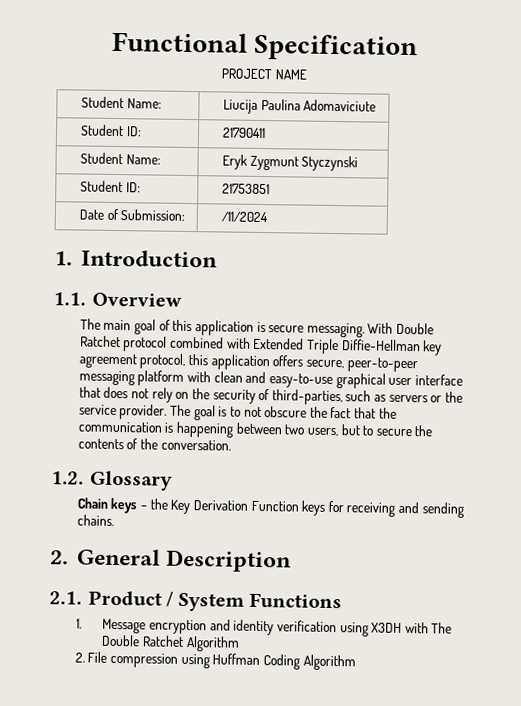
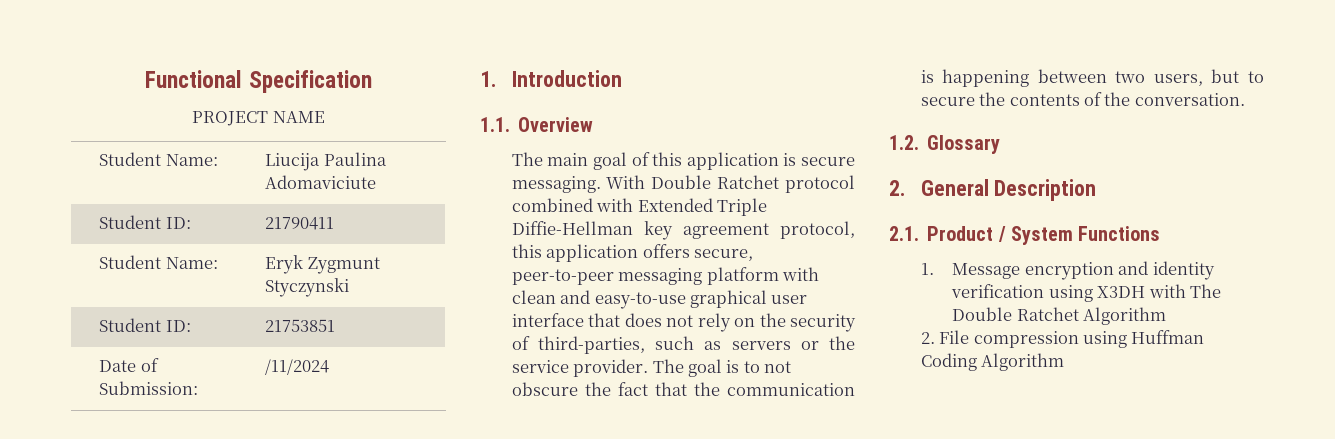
[76,497,464,518] [76,514,114,526] // Chain keys – the Key Derivation Function keys for receiving and sending chains. -> (1001, 144) none

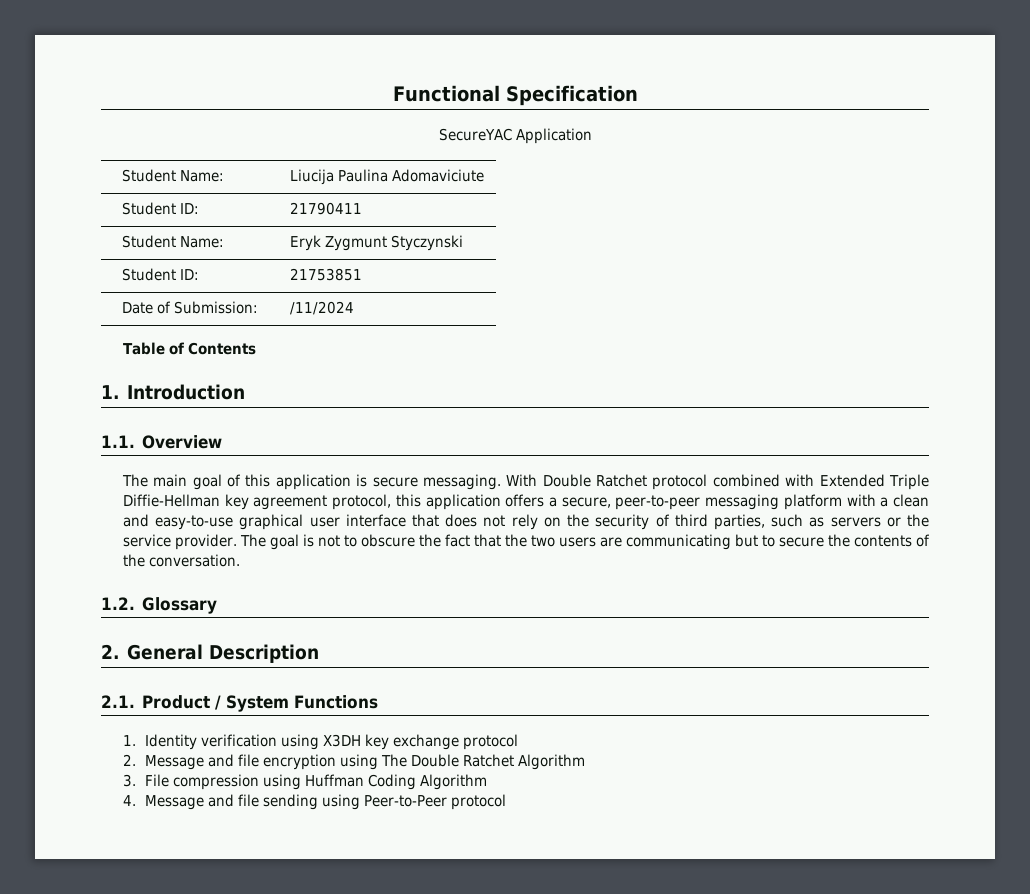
[192,111,325,126] PROJECT NAME -> [438,128,592,144] SecureYAC Application
(330, 367) none -> [122,342,256,355] // Table of Contents
(690, 251) none -> [548,497,557,507] a
(820, 274) none -> [880,497,889,507] a
[537,336,645,354] third-parties, -> [674,514,765,530] third parties,
[743,361,792,373] to not -> [317,535,357,547] not to
[727,383,855,396] [920,69,1203,87] communication is happening between two users, -> [530,534,731,550] two users are communicating
[952,261,1215,280] [951,284,1186,302] Message encryption and identity verification using X3DH with -> [144,734,518,750] [122,754,378,770] Identity verification using X3DH key exchange protocol // 2. Message and file encryption using
[920,332,935,344] 2. -> [122,774,136,787] 3.
(1065, 362) none -> [122,794,506,810] // 4. Message and file sending using Peer-to-Peer protocol

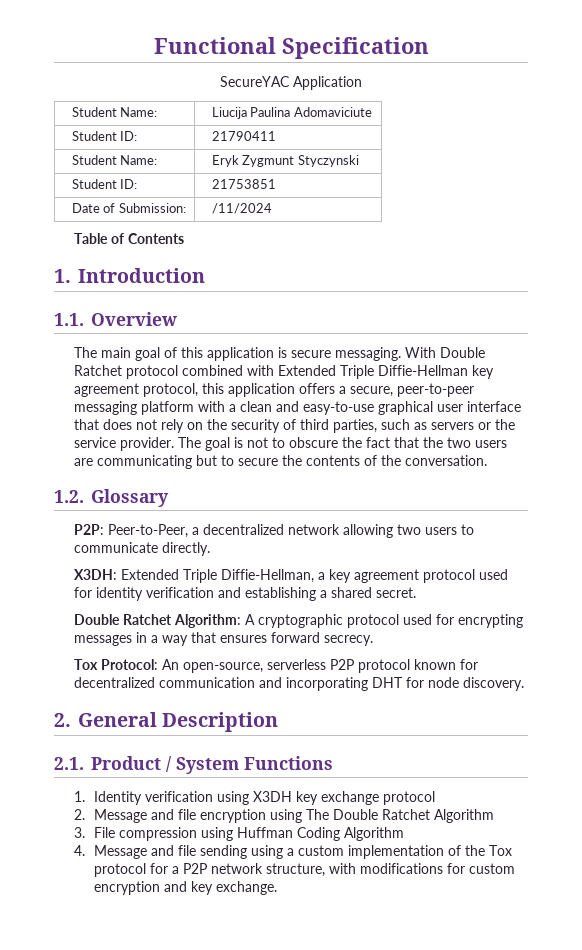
(218, 605) none -> [74,524,475,538] [74,542,211,556] [74,569,509,583] [74,587,417,601] [74,614,524,628] [74,632,374,646] [74,659,479,673] [74,677,525,691] // P2P: Peer-to-Peer, a decentralized network allowing two users to communicate directly. // X3DH: Extended Triple Diffie-Hellman, a key agreement protocol used for identity verification and establishing a shared secret. // Double Ratchet Algorithm: A cryptographic protocol used for encrypting messages in a way that ensures forward secrecy. // Tox Protocol: An open-source, serverless P2P protocol known for decentralized communication and incorporating DHT for node discovery.
[363,794,506,810] Peer-to-Peer protocol -> [287,845,513,859] [94,863,516,877] [94,881,278,895] a custom implementation of the Tox protocol for a P2P network structure, with modifications for custom encryption and key exchange.

